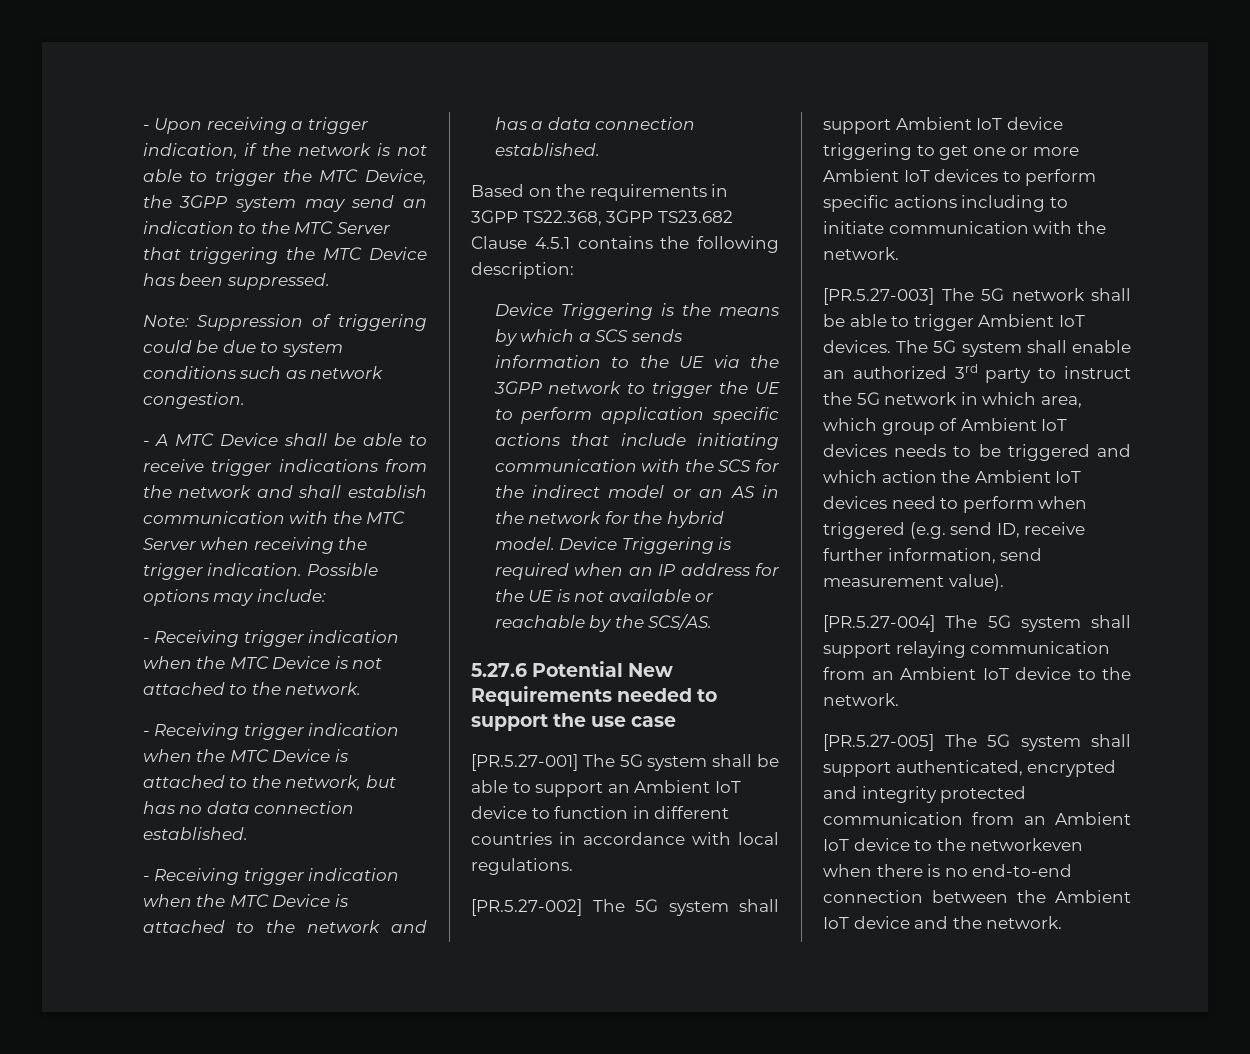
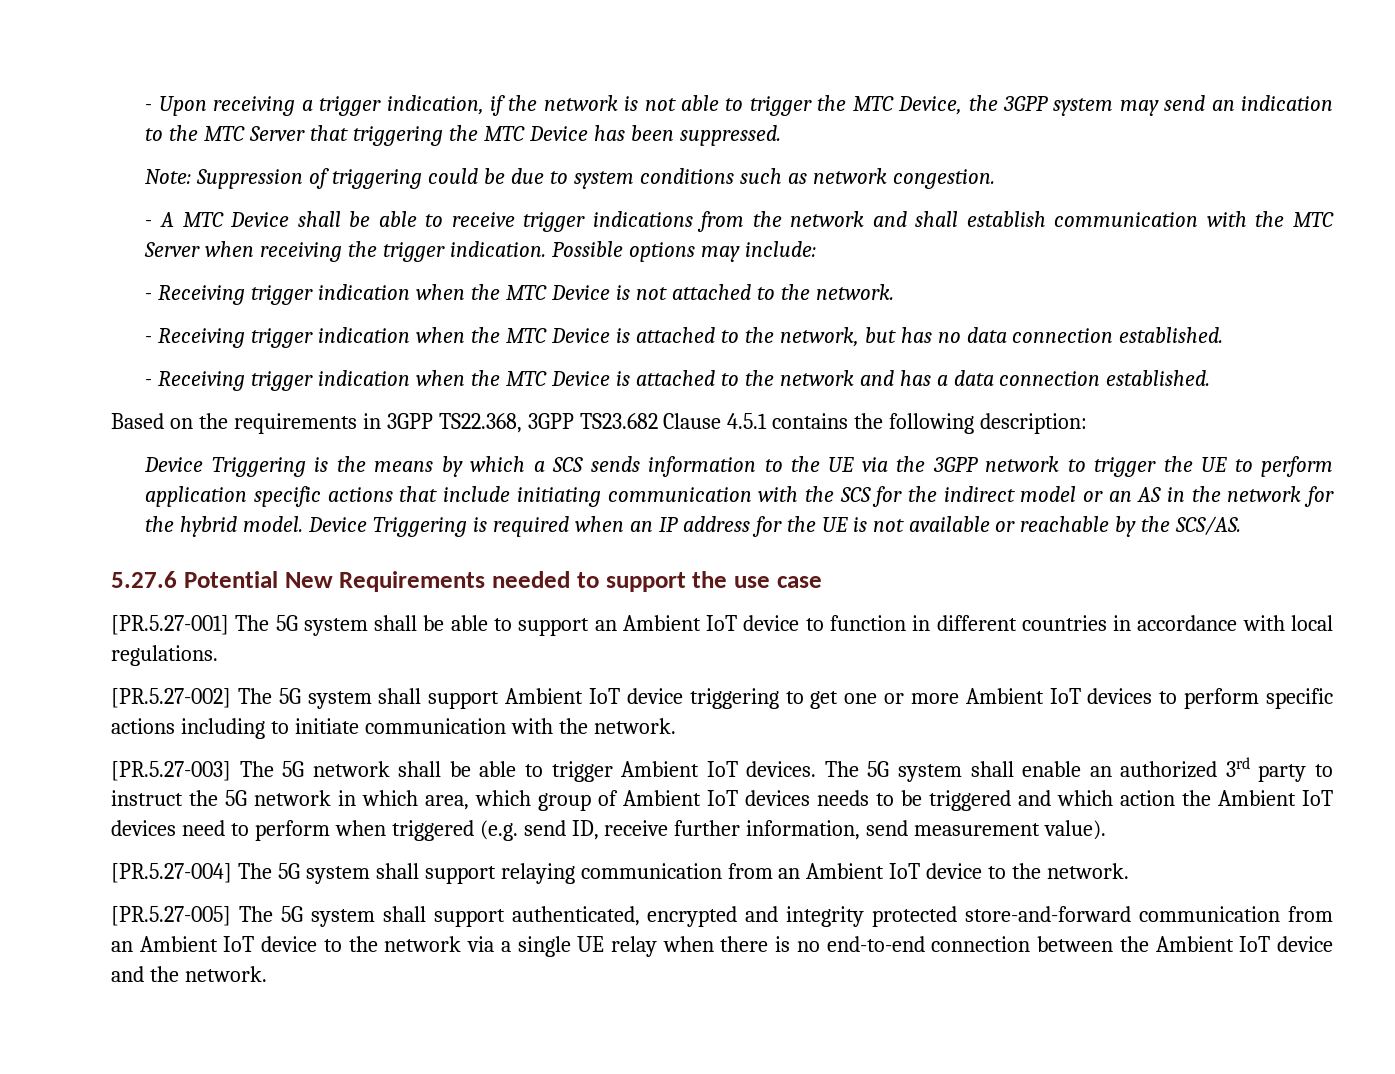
[823,812,1131,825] [823,838,1084,851] communication from an Ambient IoT device to the networkeven -> [965,906,1333,922] [111,936,658,957] store-and-forward communication from an Ambient IoT device to the network via a single UE relay

